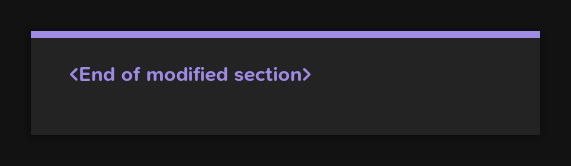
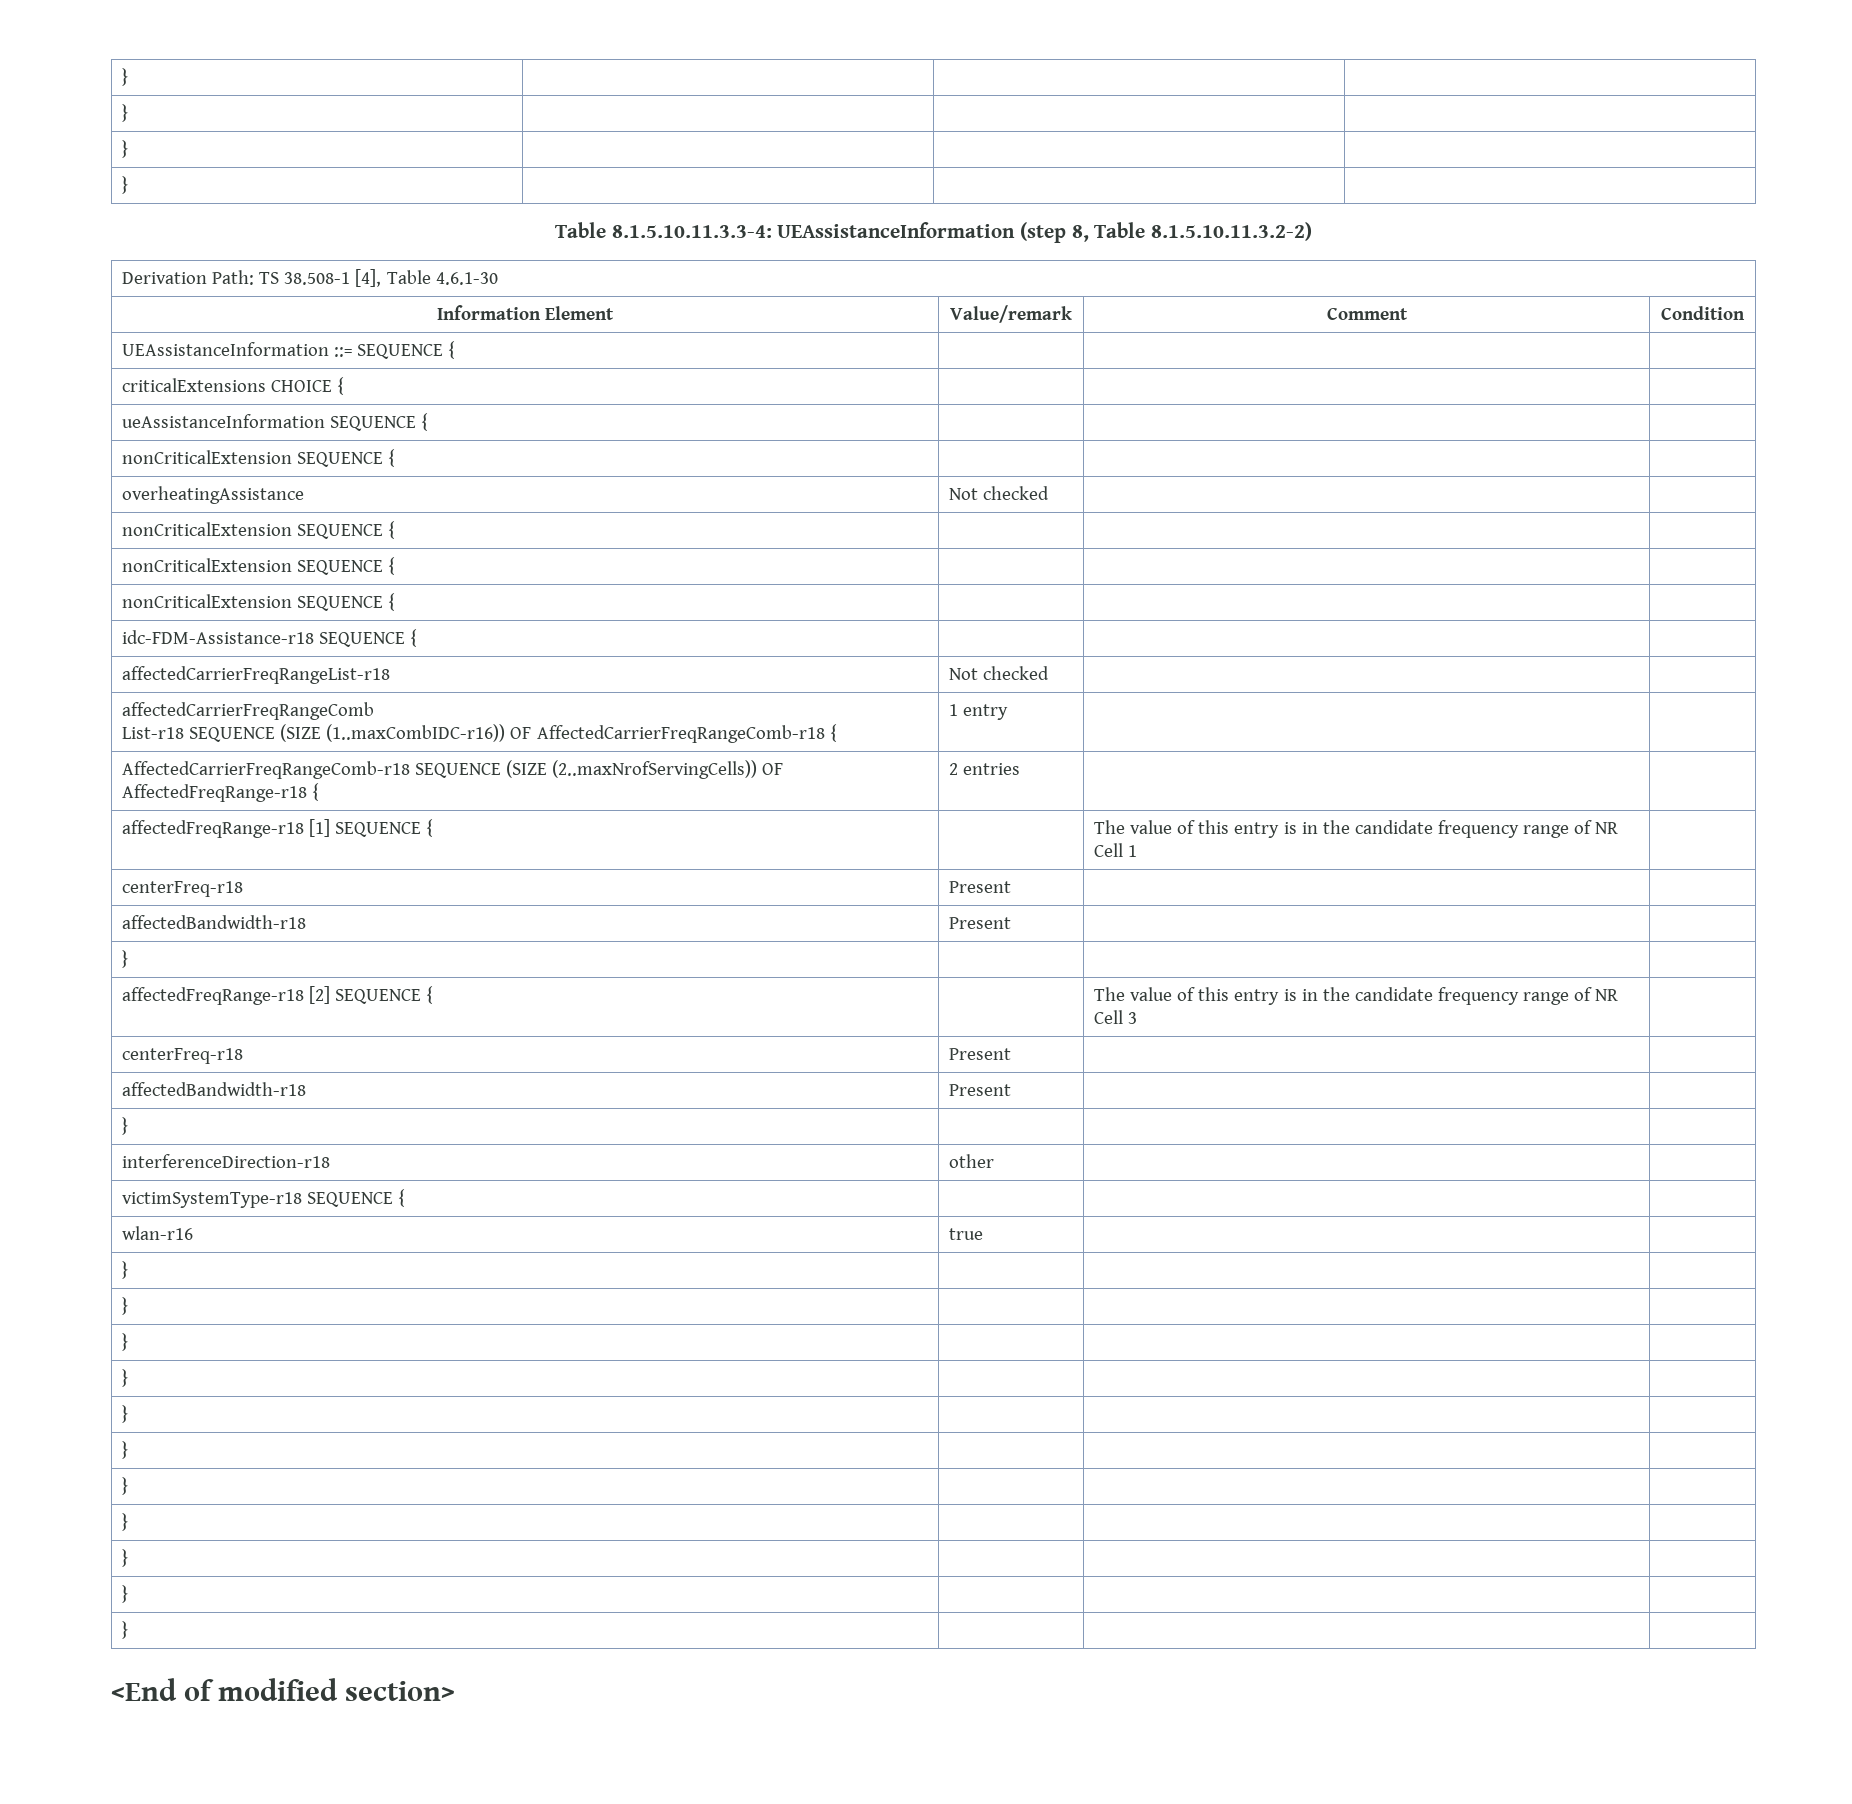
(69, 74) none -> [121,68,128,86] [121,104,128,122] [121,140,128,158] [121,176,128,194] [554,222,1313,243] [121,269,498,287] [436,305,615,320] [950,305,1072,323] [1326,307,1408,320] [1661,306,1745,320] [121,341,456,359] [121,377,345,395] [121,413,429,431] [121,449,396,467] [121,486,304,504] [948,486,1050,500] [121,521,396,539] [121,557,396,575] [121,593,396,611] [121,629,418,647] [121,666,390,684] [948,666,1050,680] [121,702,374,720] [121,724,837,743] [948,704,1009,720] [121,760,784,779] [121,783,320,802] [948,763,1021,775] [121,819,434,838] [1093,820,1619,838] [1093,843,1138,857] [121,881,243,897] [948,881,1011,893] [121,915,306,929] [948,917,1011,929] [121,950,128,968] [121,986,434,1005] [1093,987,1619,1005] [1093,1010,1138,1024] [121,1048,243,1064] [948,1048,1011,1060] [121,1082,306,1096] [948,1084,1011,1096] [121,1117,128,1135] [121,1154,330,1168] [948,1154,994,1168] [121,1189,406,1208] [121,1226,193,1240] [948,1228,983,1240] [121,1261,128,1279] [121,1297,128,1315] [121,1333,128,1351] [121,1369,128,1387] [121,1405,128,1423] [121,1441,128,1459] [121,1477,128,1495] [121,1513,128,1531] [121,1549,128,1567] [121,1585,128,1603] [121,1621,128,1639] } | | | // } | | | // } | | | // } | | | // Table 8.1.5.10.11.3.3-4: UEAssistanceInformation (step 8, Table 8.1.5.10.11.3.2-2) // Derivation Path: TS 38.508-1 [4], Table 4.6.1-30 // Information Element | Value/remark | Comment | Condition // UEAssistanceInformation ::= SEQUENCE { | | | // criticalExtensions CHOICE { | | | // ueAssistanceInformation SEQUENCE { | | | // nonCriticalExtension SEQUENCE { | | | // overheatingAssistance | Not checked | | // nonCriticalExtension SEQUENCE { | | | // nonCriticalExtension SEQUENCE { | | | // nonCriticalExtension SEQUENCE { | | | // idc-FDM-Assistance-r18 SEQUENCE { | | | // affectedCarrierFreqRangeList-r18 | Not checked | | // affectedCarrierFreqRangeComb // List-r18 SEQUENCE (SIZE (1..maxCombIDC-r16)) OF AffectedCarrierFreqRangeComb-r18 { | 1 entry | | // AffectedCarrierFreqRangeComb-r18 SEQUENCE (SIZE (2..maxNrofServingCells)) OF AffectedFreqRange-r18 { | 2 entries | | // affectedFreqRange-r18 [1] SEQUENCE { | | The value of this entry is in the candidate frequency range of NR Cell 1 | // centerFreq-r18 | Present | | // affectedBandwidth-r18 | Present | | // } | | | // affectedFreqRange-r18 [2] SEQUENCE { | | The value of this entry is in the candidate frequency range of NR Cell 3 | // centerFreq-r18 | Present | | // affectedBandwidth-r18 | Present | | // } | | | // interferenceDirection-r18 | other | | // victimSystemType-r18 SEQUENCE { | | | // wlan-r16 | true | | // } | | | // } | | | // } | | | // } | | | // } | | | // } | | | // } | | | // } | | | // } | | | // } | | | // } | | | //

